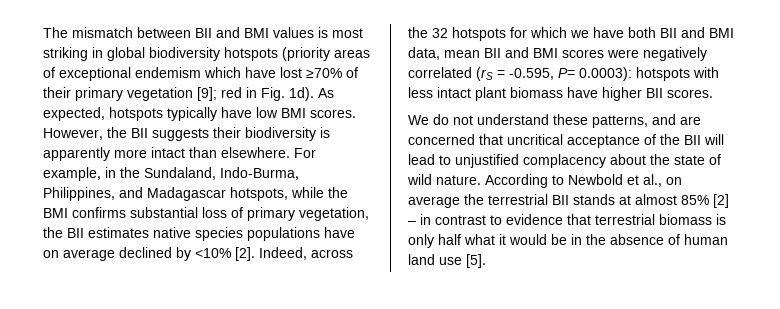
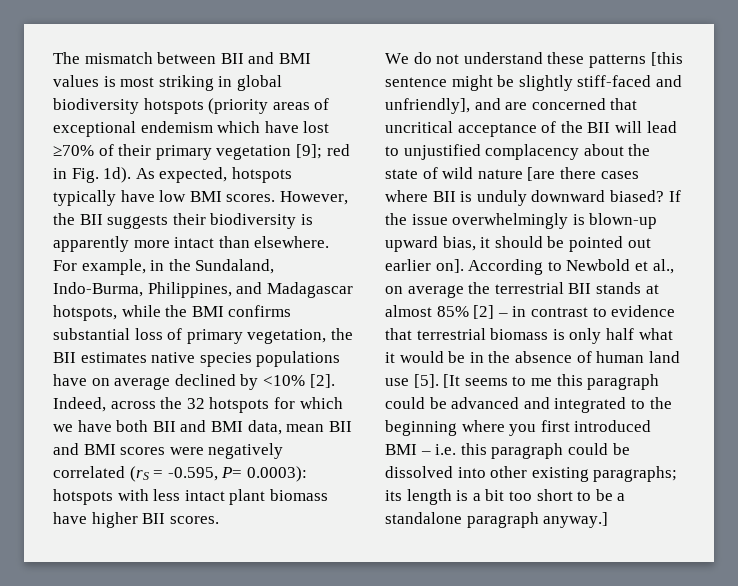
[592,115,648,128] patterns, -> [588,52,683,68] [385,75,682,91] [385,98,470,114] patterns [this sentence might be slightly stiff-faced and unfriendly],
[436,175,481,185] nature. -> [477,167,639,181] [385,190,681,206] [385,213,658,229] [385,236,651,252] [385,259,464,273] nature [are there cases where BII is unduly downward biased? If the issue overwhelmingly is blown-up upward bias, it should be pointed out earlier on].
(486, 261) none -> [443,374,660,390] [385,397,672,413] [385,420,652,436] [385,443,630,459] [385,466,678,482] [385,489,626,505] [385,512,609,528] [It seems to me this paragraph could be advanced and integrated to the beginning where you first introduced BMI – i.e. this paragraph could be dissolved into other existing paragraphs; its length is a bit too short to be a standalone paragraph anyway.]

